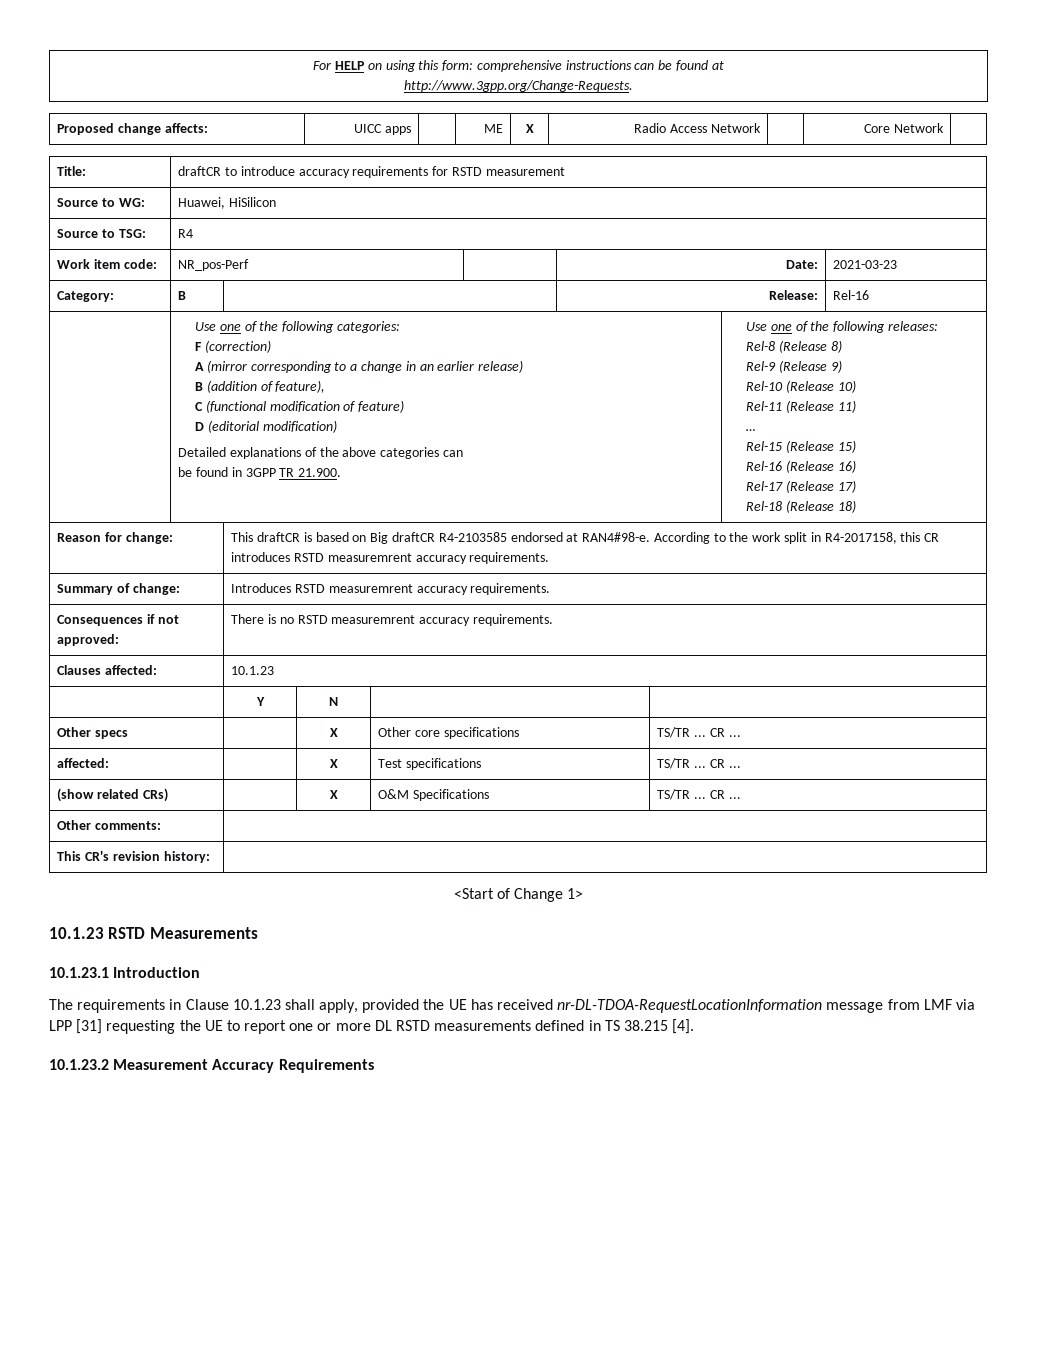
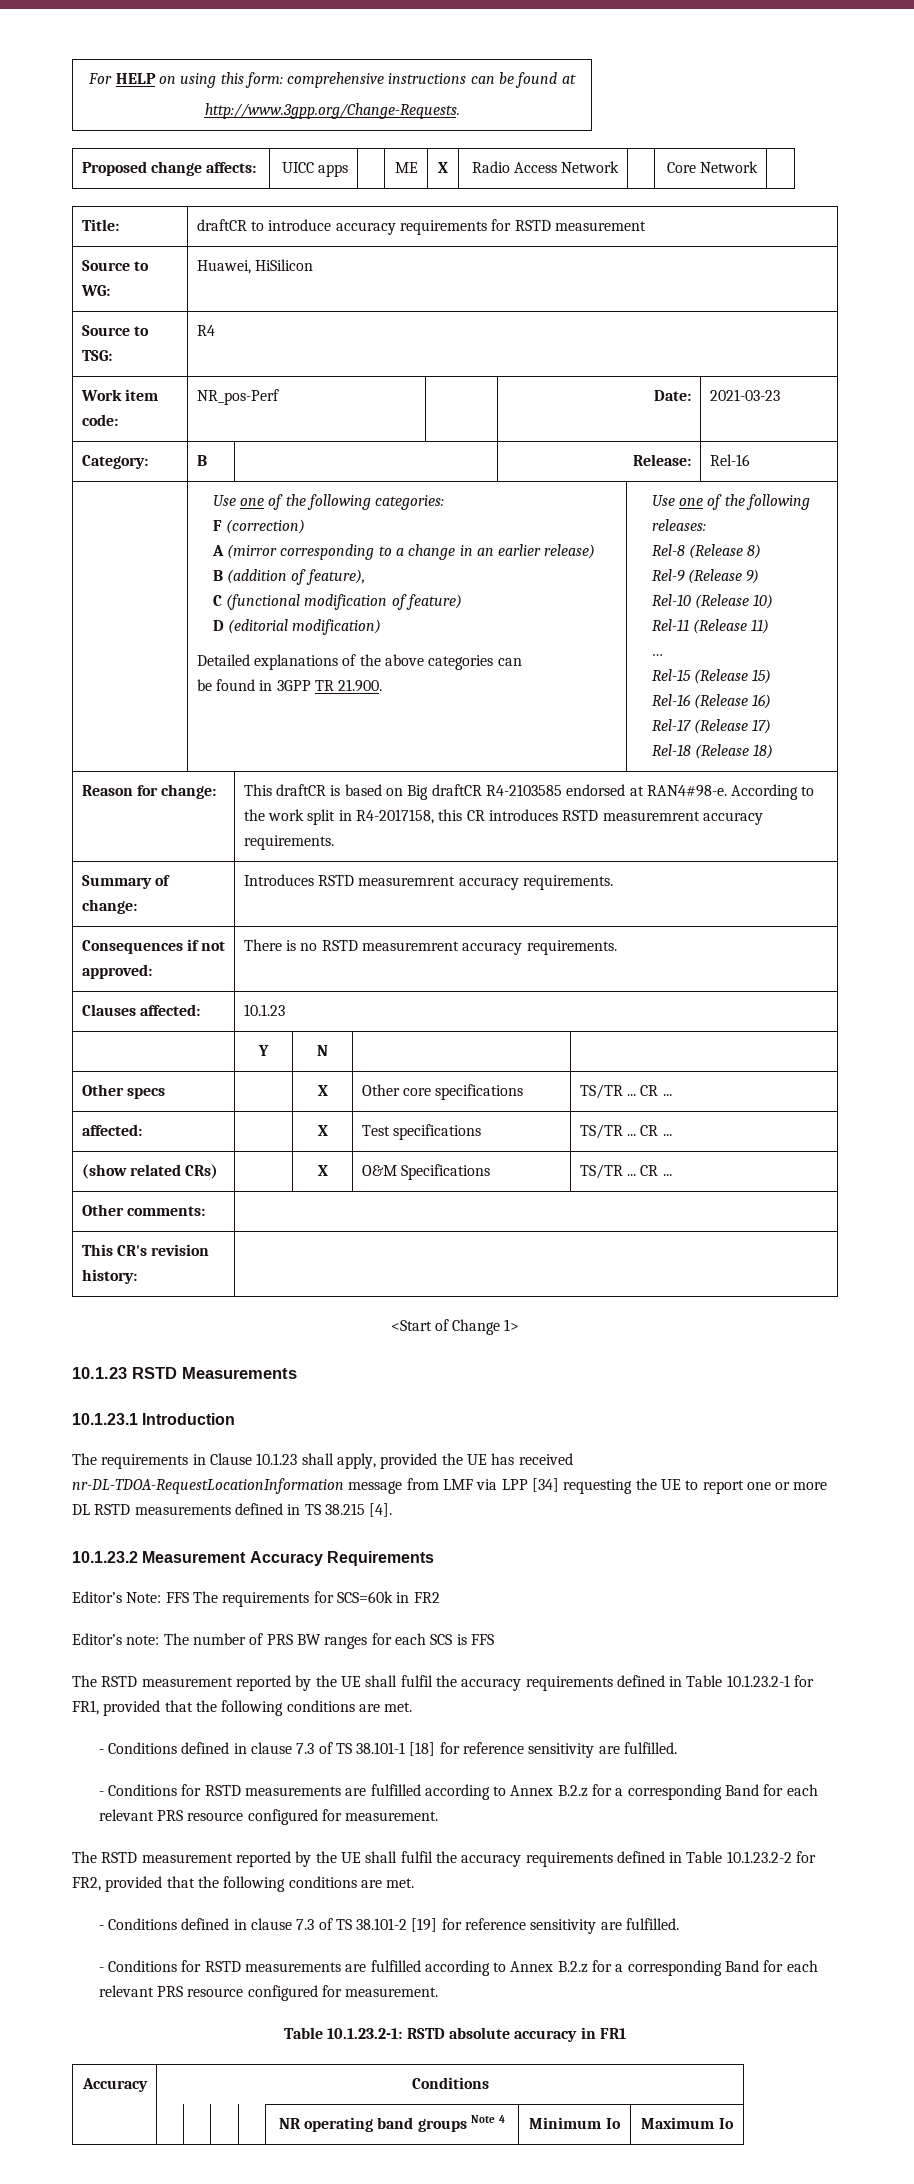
[76,1019,103,1034] [31] -> [531,1478,559,1492] [34]
(374, 1066) none -> [72,1591,440,1607] [72,1633,494,1649] [72,1675,815,1691] [72,1700,413,1716] [98,1742,678,1758] [98,1784,818,1800] [98,1809,439,1825] [72,1851,817,1867] [72,1876,415,1892] [98,1918,680,1934] [98,1960,818,1976] [98,1985,439,2001] [284,2027,626,2042] [81,2078,148,2092] [411,2077,489,2089] [278,2115,506,2132] [529,2117,621,2129] [641,2117,734,2129] // Editor’s Note: FFS The requirements for SCS=60k in FR2 // Editor’s note: The number of PRS BW ranges for each SCS is FFS // The RSTD measurement reported by the UE shall fulfil the accuracy requirements defined in Table 10.1.23.2-1 for FR1, provided that the following conditions are met. // - Conditions defined in clause 7.3 of TS 38.101-1 [18] for reference sensitivity are fulfilled. // - Conditions for RSTD measurements are fulfilled according to Annex B.2.z for a corresponding Band for each relevant PRS resource configured for measurement. // The RSTD measurement reported by the UE shall fulfil the accuracy requirements defined in Table 10.1.23.2-2 for FR2, provided that the following conditions are met. // - Conditions defined in clause 7.3 of TS 38.101-2 [19] for reference sensitivity are fulfilled. // - Conditions for RSTD measurements are fulfilled according to Annex B.2.z for a corresponding Band for each relevant PRS resource configured for measurement. // Table 10.1.23.2-1: RSTD absolute accuracy in FR1 // Accuracy | Conditions // | | | | | NR operating band groups Note 4 | Minimum Io | Maximum Io

